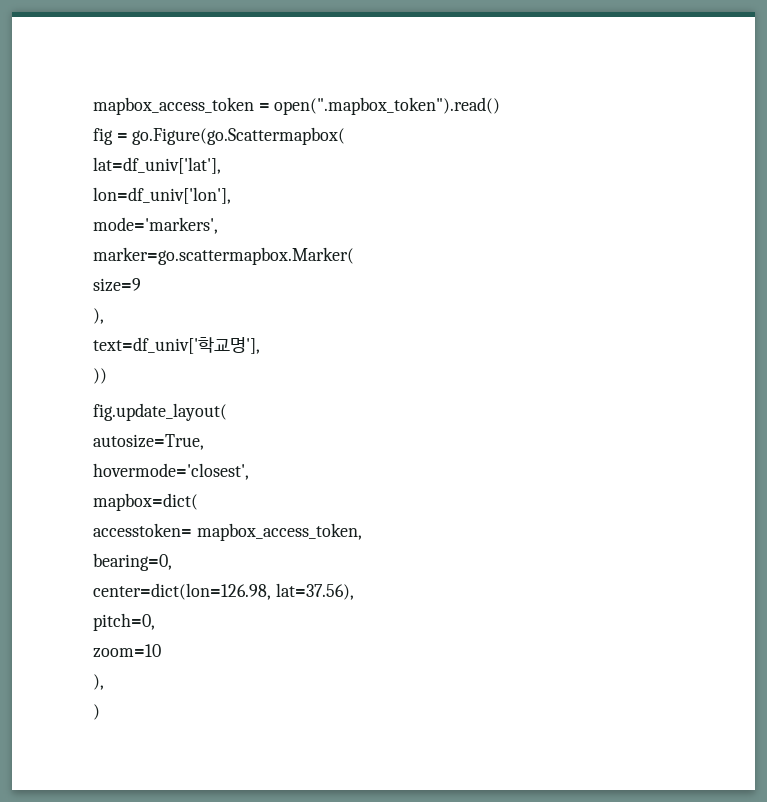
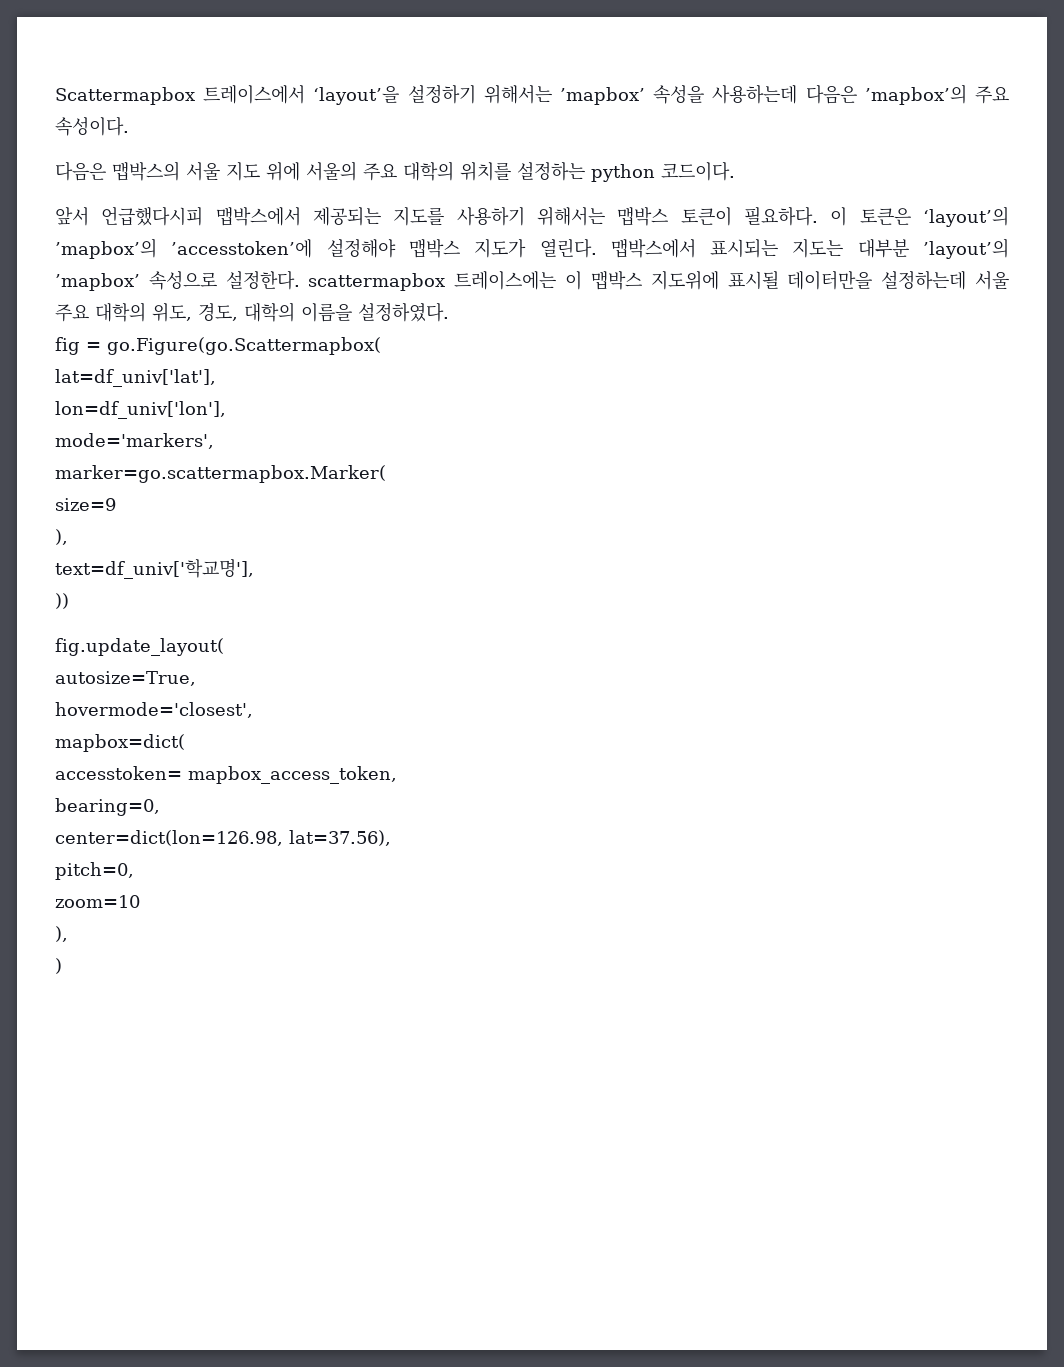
[93,97,501,115] mapbox_access_token = open(".mapbox_token").read() -> [55,84,1010,105] [55,116,129,136] [55,161,735,182] [55,206,1010,227] [55,238,1009,259] [55,270,1010,291] [55,302,449,322] Scattermapbox 트레이스에서 ‘layout’을 설정하기 위해서는 ’mapbox’ 속성을 사용하는데 다음은 ’mapbox’의 주요 속성이다. // 다음은 맵박스의 서울 지도 위에 서울의 주요 대학의 위치를 설정하는 python 코드이다. // 앞서 언급했다시피 맵박스에서 제공되는 지도를 사용하기 위해서는 맵박스 토큰이 필요하다. 이 토큰은 ‘layout’의 ’mapbox’의 ’accesstoken’에 설정해야 맵박스 지도가 열린다. 맵박스에서 표시되는 지도는 대부분 ’layout’의 ’mapbox’ 속성으로 설정한다. scattermapbox 트레이스에는 이 맵박스 지도위에 표시될 데이터만을 설정하는데 서울 주요 대학의 위도, 경도, 대학의 이름을 설정하였다.

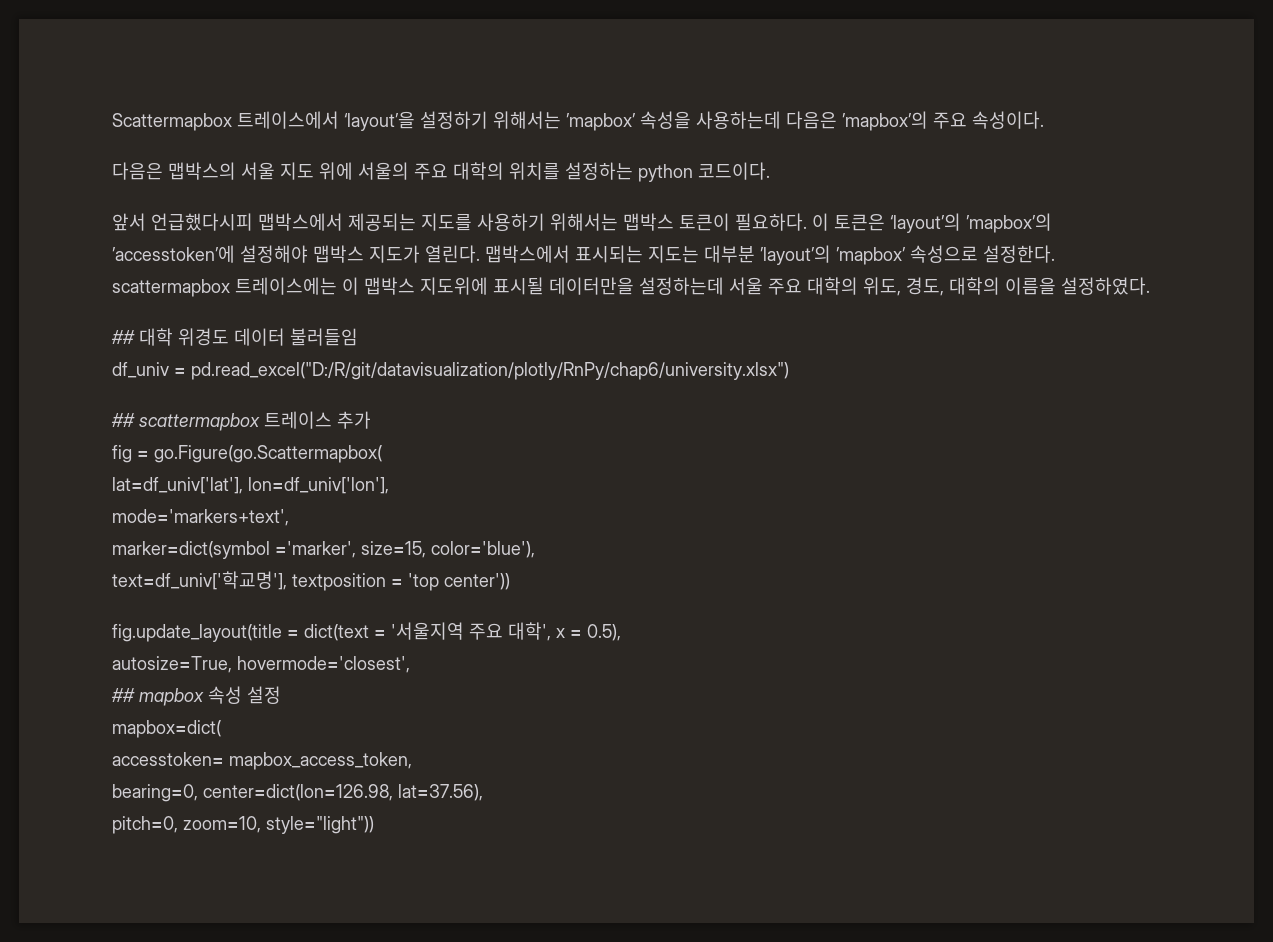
(449, 312) none -> [111,328,358,346] [112,362,789,380] [111,411,371,431] // ## 대학 위경도 데이터 불러들임 // df_univ = pd.read_excel("D:/R/git/datavisualization/plotly/RnPy/chap6/university.xlsx") // ## scattermapbox 트레이스 추가
(216, 378) // -> (243, 485) none
[55,433,214,449] [55,465,386,483] [55,498,116,511] [55,529,68,545] [55,558,254,579] [55,593,69,609] [55,638,224,656] [55,671,196,686] [55,702,253,718] mode='markers', // marker=go.scattermapbox.Marker( // size=9 // ), // text=df_univ['학교명'], // )) // fig.update_layout( // autosize=True, // hovermode='closest', -> [112,509,289,526] [112,541,535,559] [112,571,510,591] [112,622,621,642] [112,656,410,673] [111,686,281,706] mode='markers+text', // marker=dict(symbol ='marker', size=15, color='blue'), // text=df_univ['학교명'], textposition = 'top center')) // fig.update_layout(title = dict(text = '서울지역 주요 대학', x = 0.5), // autosize=True, hovermode='closest', // ## mapbox 속성 설정
(160, 807) // -> (198, 793) none
[55,895,140,908] [55,926,68,942] [55,958,62,974] // zoom=10 // ), // ) -> [183,816,374,834] zoom=10, style="light"))

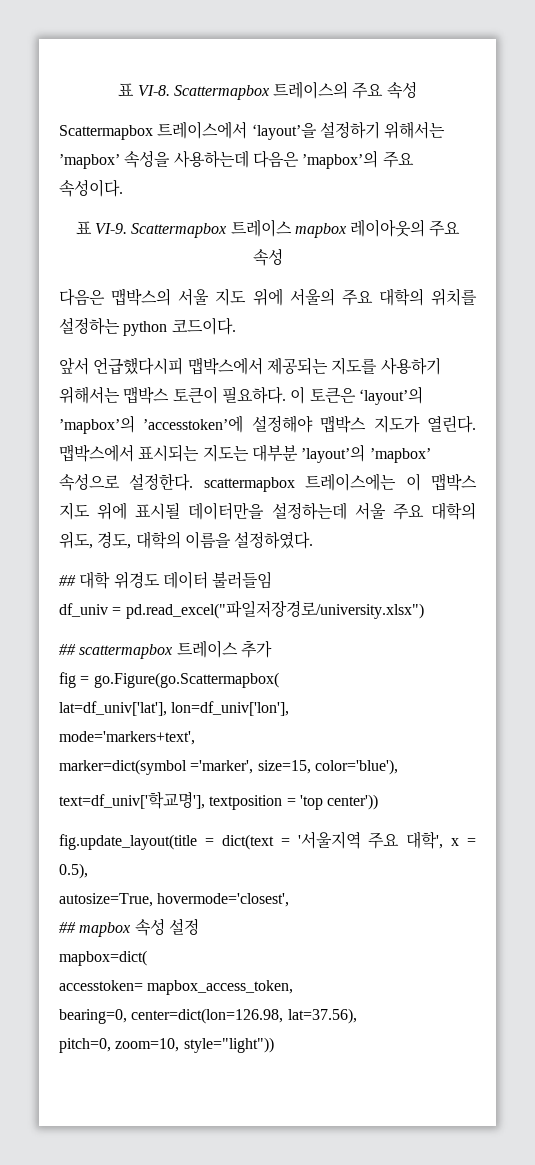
(112, 122) none -> [118,81,417,100] 표 VI-8. Scattermapbox 트레이스의 주요 속성 //
(1044, 120) none -> [75,219,461,238] [252,248,283,266] // 표 VI-9. Scattermapbox 트레이스 mapbox 레이아웃의 주요 속성
[420,277,488,295] 지도위에 -> [59,502,128,520] 지도 위에
[191,362,789,380] pd.read_excel("D:/R/git/datavisualization/plotly/RnPy/chap6/university.xlsx") -> [125,600,424,619] pd.read_excel("파일저장경로/university.xlsx")

